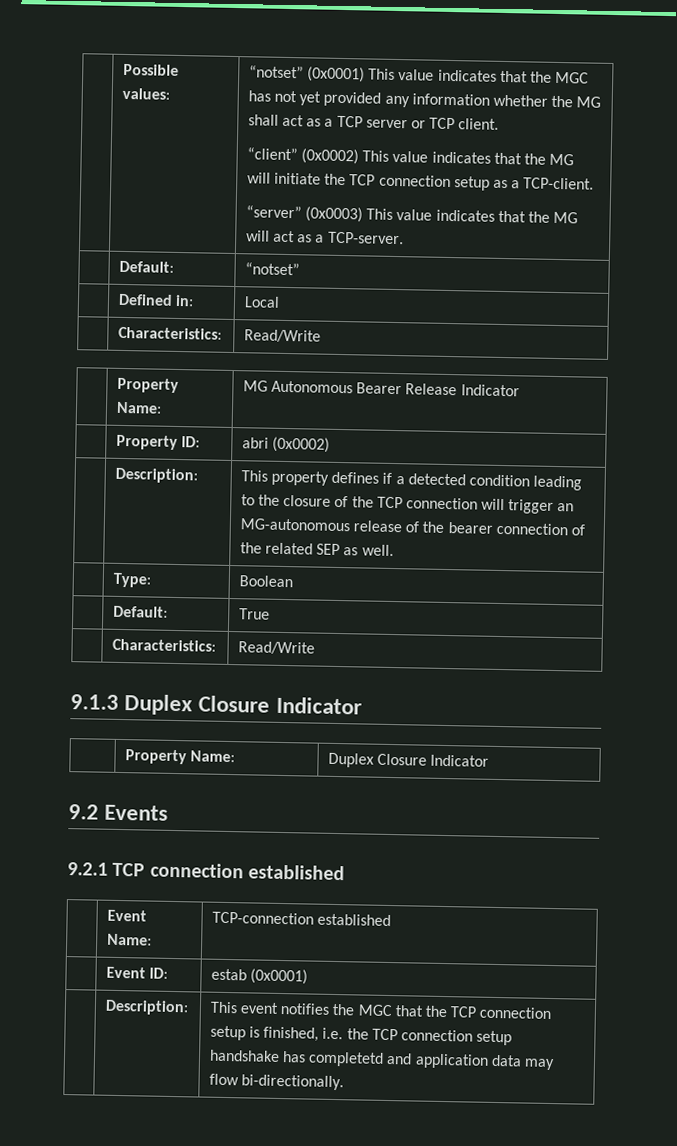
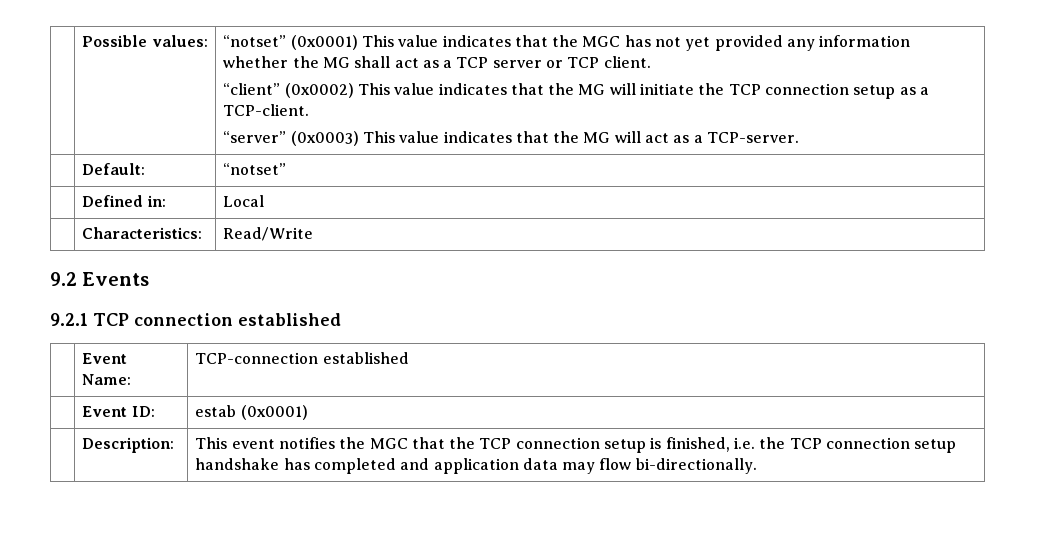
[116,377,179,394] [115,401,162,414] [242,380,520,397] [115,434,200,450] [241,436,330,453] [114,467,198,484] [240,470,583,491] [240,494,575,514] [239,518,585,536] [239,542,394,557] [112,572,151,588] [238,575,293,588] [112,605,168,618] [238,608,270,620] [111,638,216,652] [237,641,315,655] [70,694,362,716] [124,749,235,765] [327,752,490,768] // | Property Name: | MG Autonomous Bearer Release Indicator // | Property ID: | abri (0x0002) // | Description: | This property defines if a detected condition leading to the closure of the TCP connection will trigger an MG-autonomous release of the bearer connection of the related SEP as well. // | Type: | Boolean // | Default: | True // | Characteristics: | Read/Write // 9.1.3 Duplex Closure Indicator // | Property Name: | Duplex Closure Indicator -> (314, 234) none
[308,1051,385,1067] completetd -> [313,458,396,474] completed

